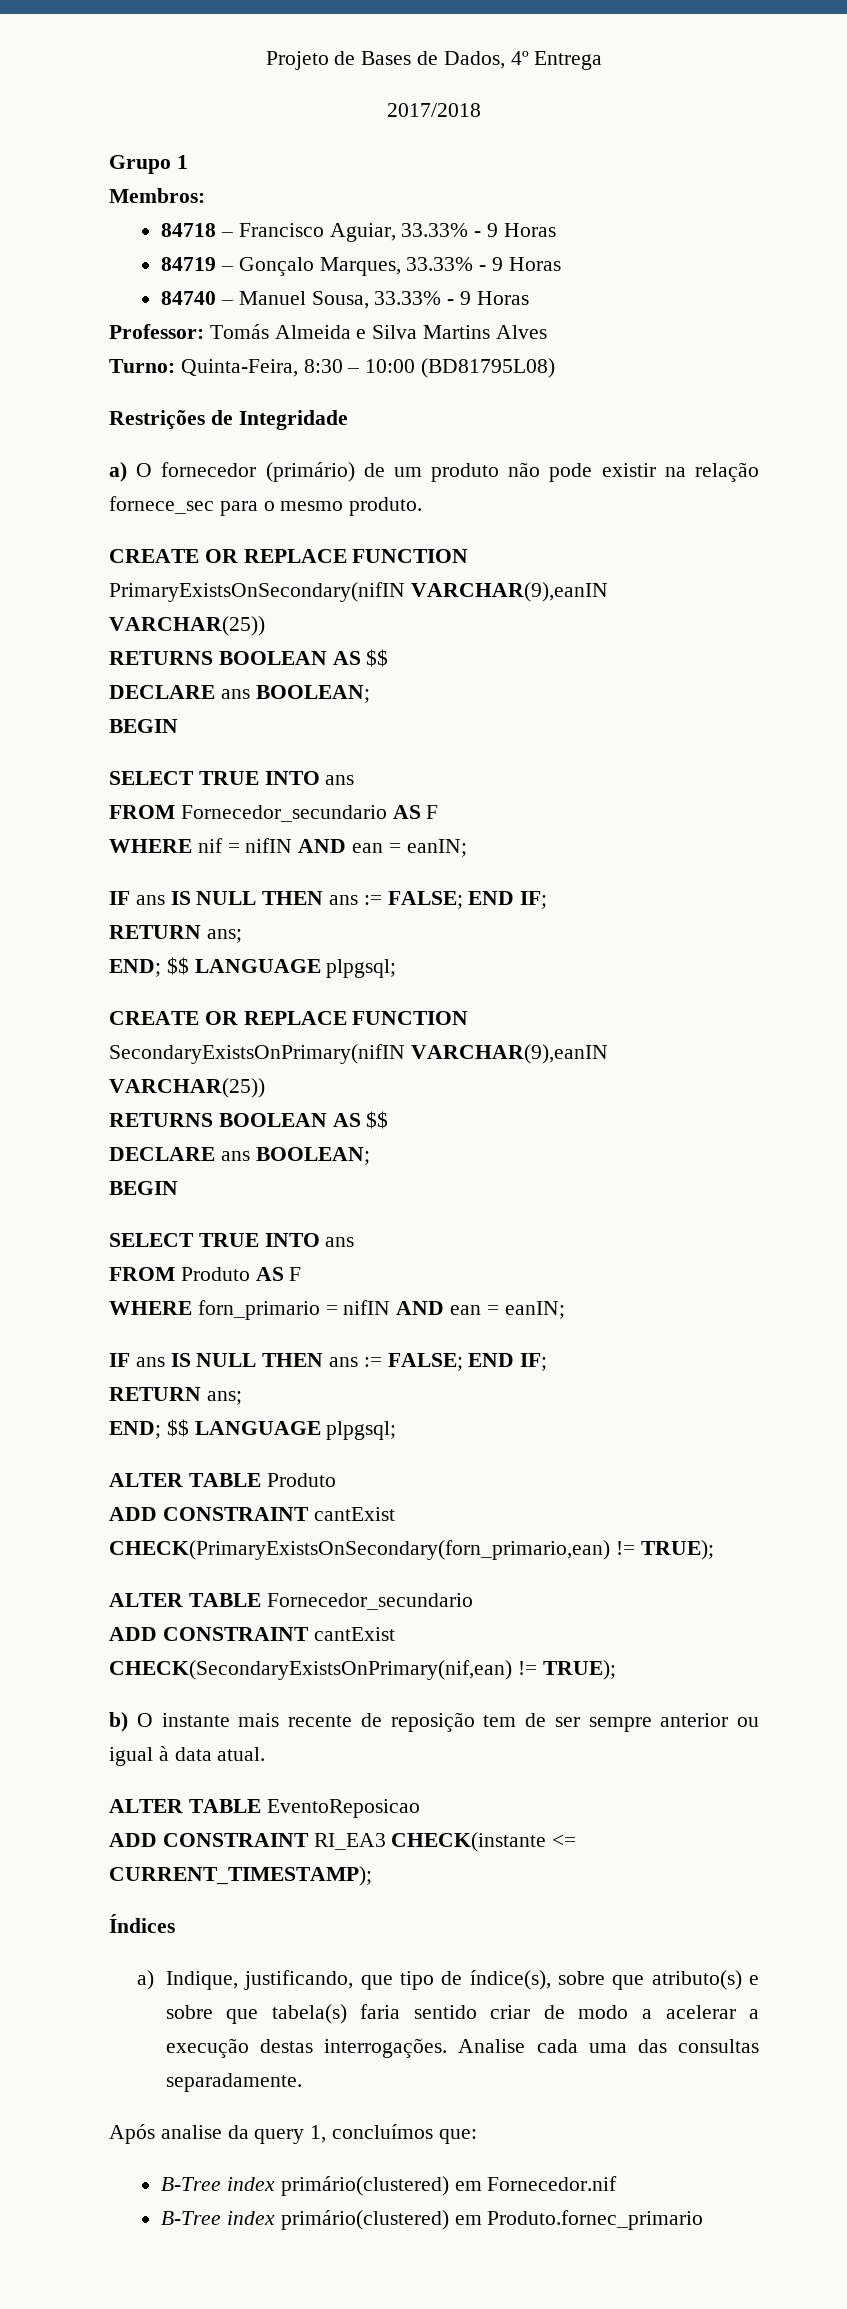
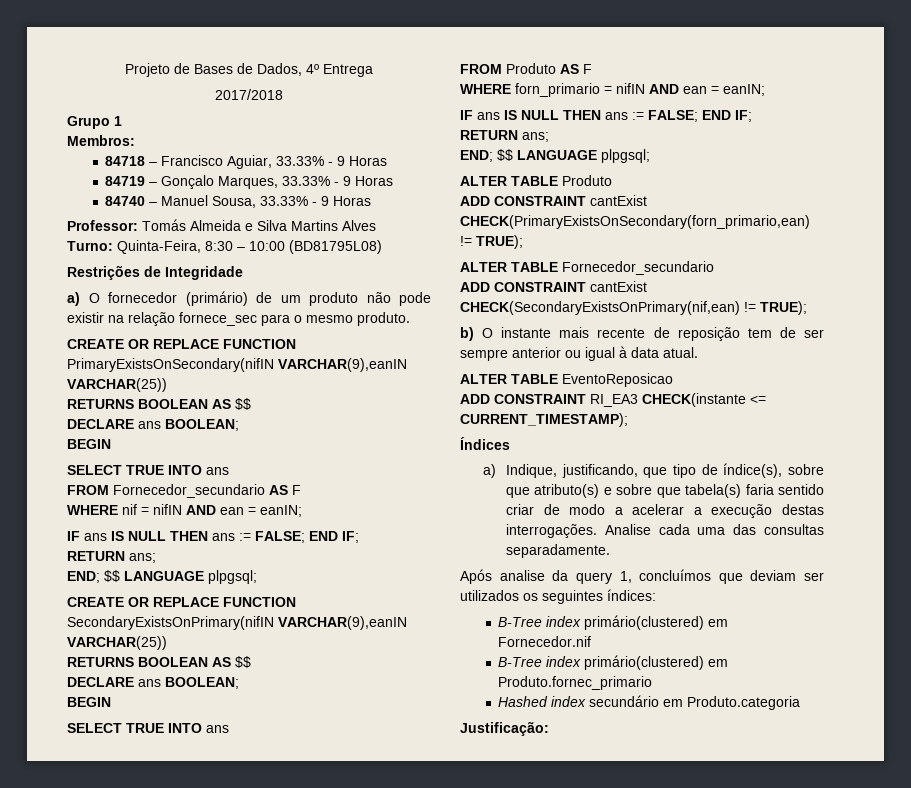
[438,2129,477,2144] que: -> [718,570,824,584] [460,589,656,604] que deviam ser utilizados os seguintes índices:
(704, 2220) none -> [498,695,801,710] [460,721,549,736] // Hashed index secundário em Produto.categoria // Justificação:

